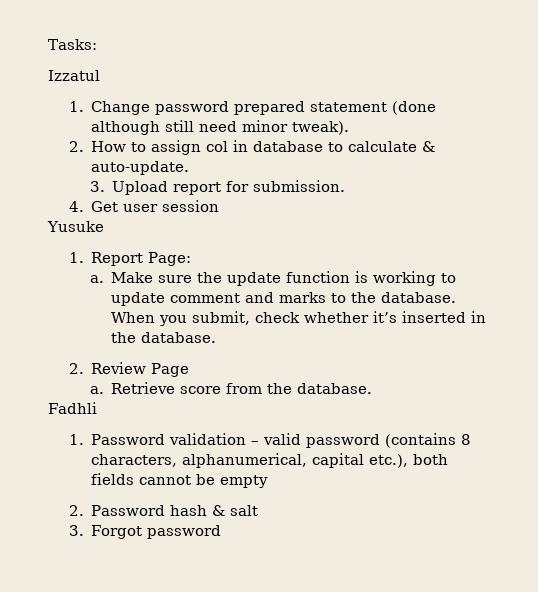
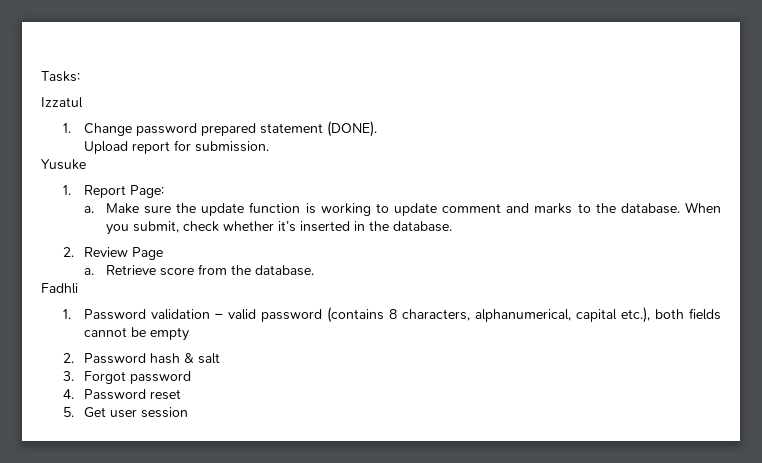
[392,101,437,115] [91,120,350,135] [68,140,436,155] [91,161,190,175] [89,181,105,192] (done although still need minor tweak). // 2. How to assign col in database to calculate & auto-update. // 3. -> [327,121,378,137] (DONE). //
[68,200,220,212] // 4. Get user session -> (270, 146) none
(222, 532) none -> [62,389,182,400] [62,407,189,418] // 4. Password reset // 5. Get user session

